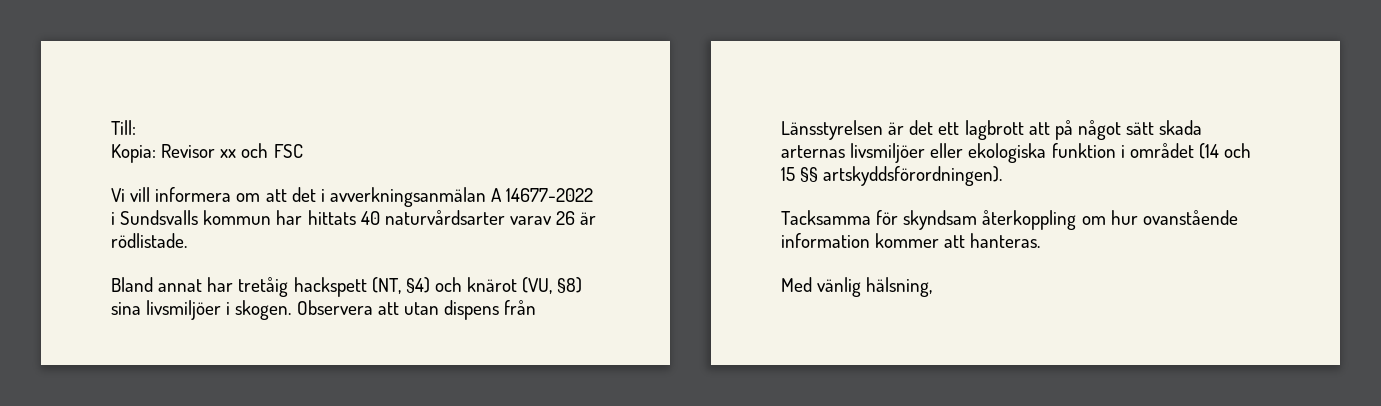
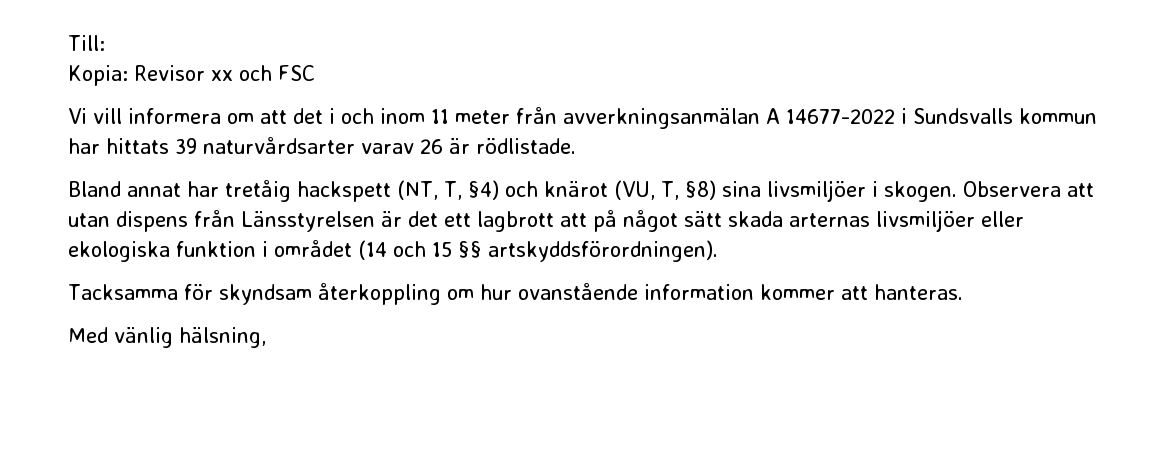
(325, 195) none -> [341,107,557,124] och inom 11 meter från
[360,211,380,225] 40 -> [175,138,197,154] 39
(401, 285) none -> [444,181,462,200] T,
(553, 285) none -> [661,181,679,200] T,

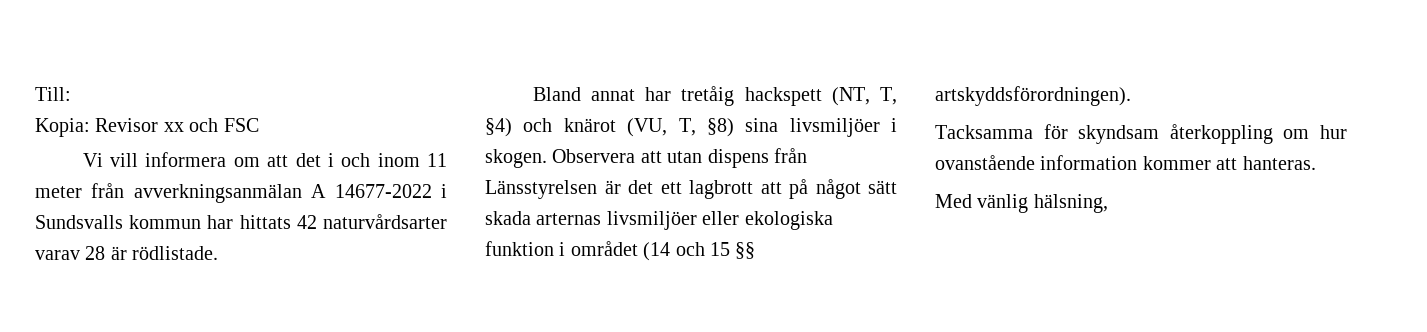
[175,138,197,154] 39 -> [296,215,317,229] 42
[420,139,443,154] 26 -> [85,246,106,260] 28

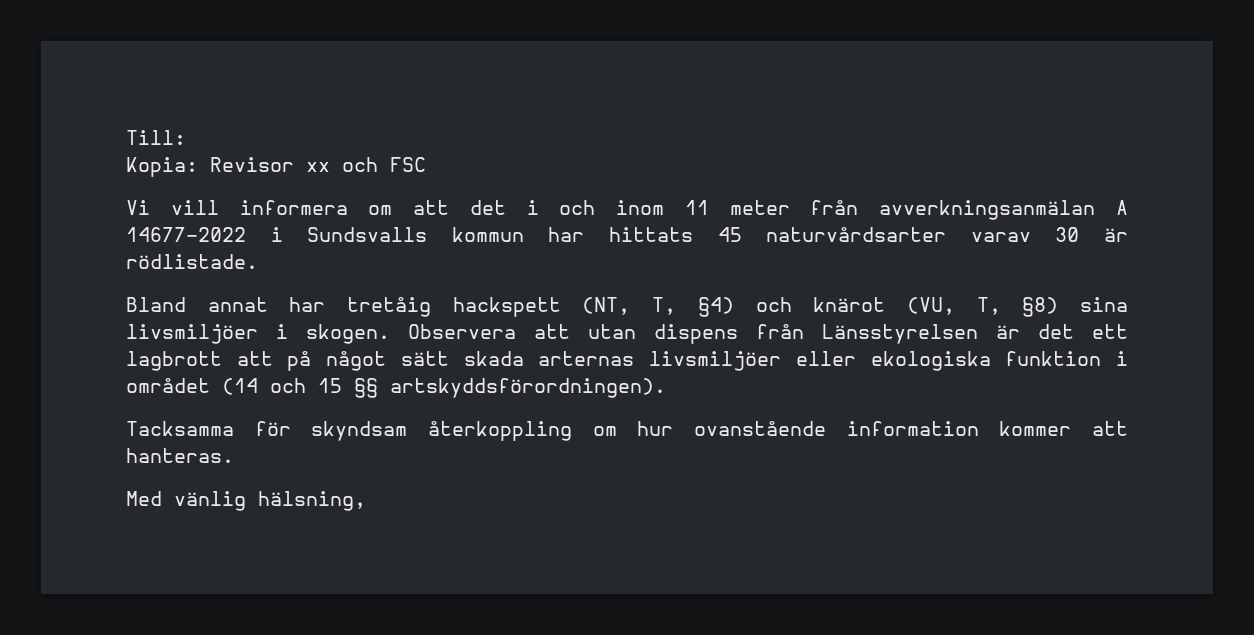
[296,215,317,229] 42 -> [717,227,742,242] 45
[85,246,106,260] 28 -> [1055,227,1080,242] 30

